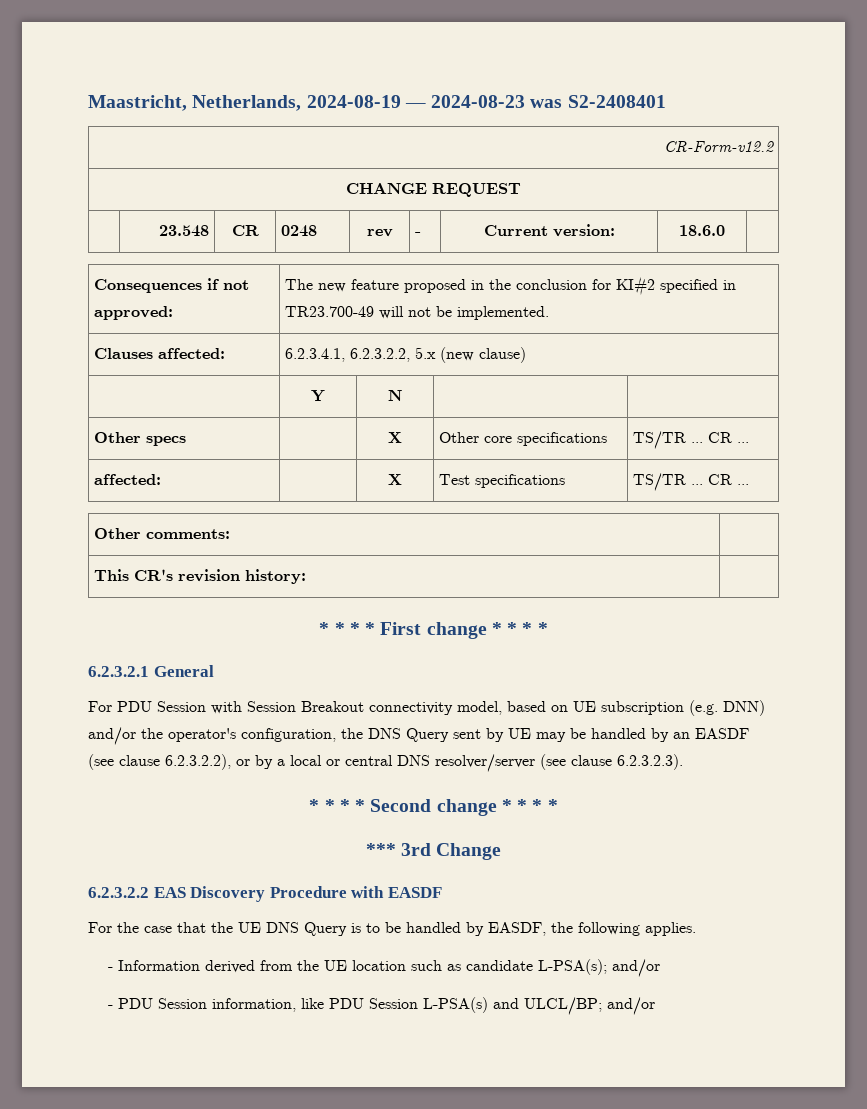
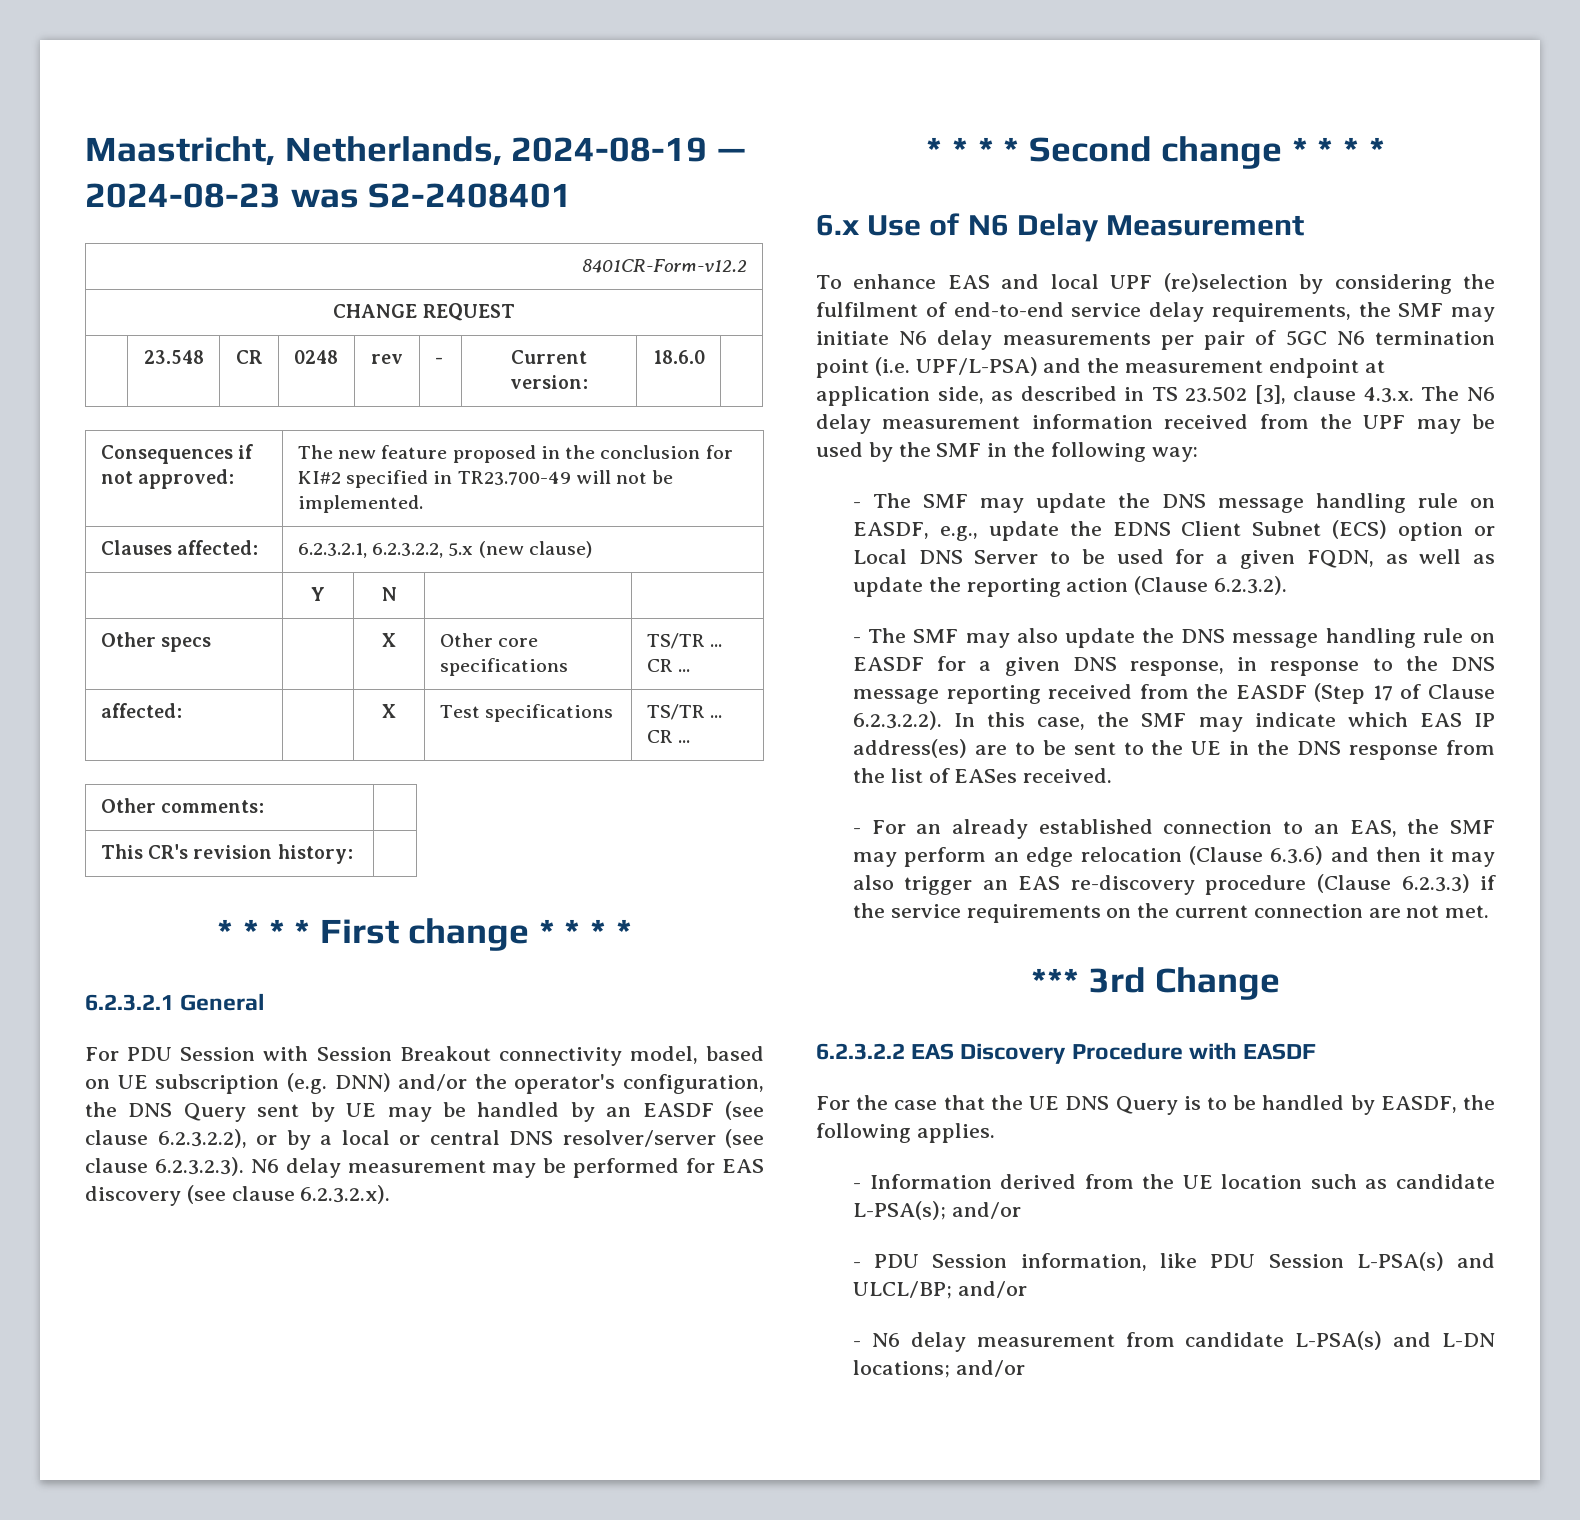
[663,141,774,152] CR-Form-v12.2 -> [582,259,748,273] 8401CR-Form-v12.2
[285,348,346,362] 6.2.3.4.1, -> [297,543,367,558] 6.2.3.2.1,
(683, 762) none -> [250,1158,765,1178] [85,1185,391,1206] N6 delay measurement may be performed for EAS discovery (see clause 6.2.3.2.x).
(558, 805) none -> [816,213,1305,242] [816,273,1495,294] [816,302,1495,322] [816,330,1495,350] [816,357,1385,378] [816,385,1495,406] [816,414,1495,434] [816,442,1198,462] [852,493,1495,513] [852,520,1495,541] [852,549,1495,569] [852,576,1287,597] [852,628,1495,648] [852,656,1496,676] [852,683,1495,704] [852,711,1496,732] [852,739,1495,760] [852,768,1113,783] [852,819,1495,839] [852,846,1495,867] [852,874,1496,895] [852,903,1490,923] // 6.x Use of N6 Delay Measurement // To enhance EAS and local UPF (re)selection by considering the fulfilment of end-to-end service delay requirements, the SMF may initiate N6 delay measurements per pair of 5GC N6 termination point (i.e. UPF/L-PSA) and the measurement endpoint at application side, as described in TS 23.502 [3], clause 4.3.x. The N6 delay measurement information received from the UPF may be used by the SMF in the following way: // - The SMF may update the DNS message handling rule on EASDF, e.g., update the EDNS Client Subnet (ECS) option or Local DNS Server to be used for a given FQDN, as well as update the reporting action (Clause 6.2.3.2). // - The SMF may also update the DNS message handling rule on EASDF for a given DNS response, in response to the DNS message reporting received from the EASDF (Step 17 of Clause 6.2.3.2.2). In this case, the SMF may indicate which EAS IP address(es) are to be sent to the UE in the DNS response from the list of EASes received. // - For an already established connection to an EAS, the SMF may perform an edge relocation (Clause 6.3.6) and then it may also trigger an EAS re-discovery procedure (Clause 6.2.3.3) if the service requirements on the current connection are not met.
(656, 1006) none -> [852,1331,1496,1352] [852,1360,1025,1378] // - N6 delay measurement from candidate L-PSA(s) and L-DN locations; and/or

